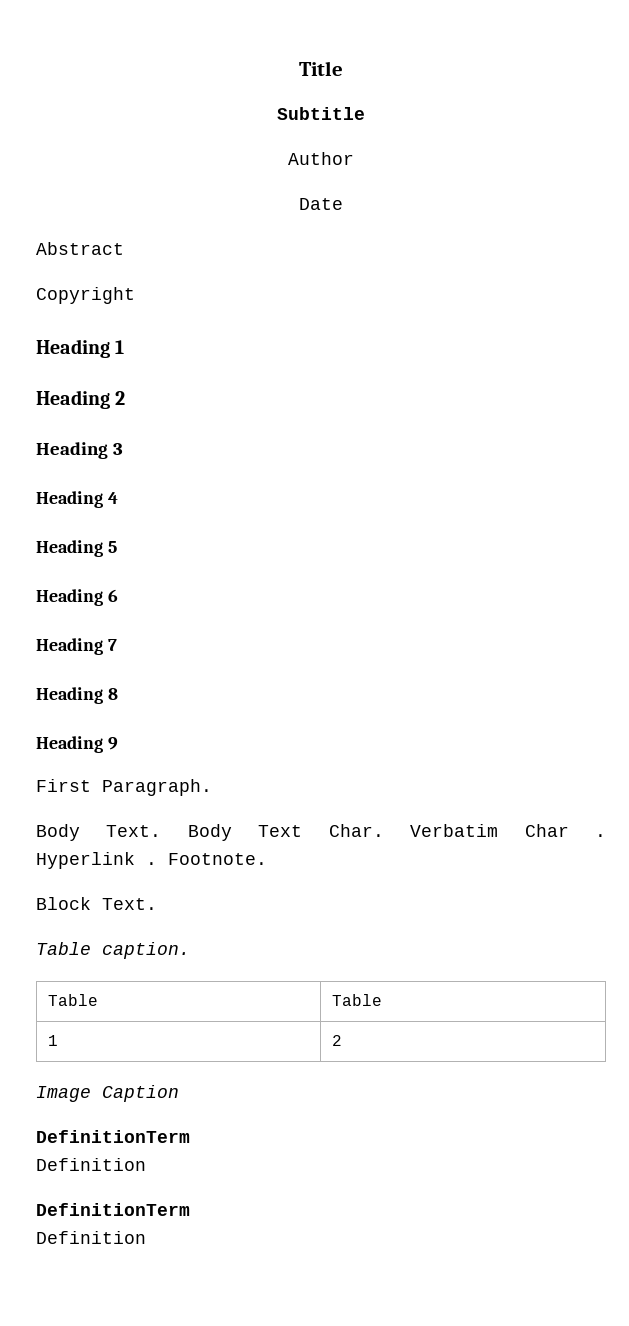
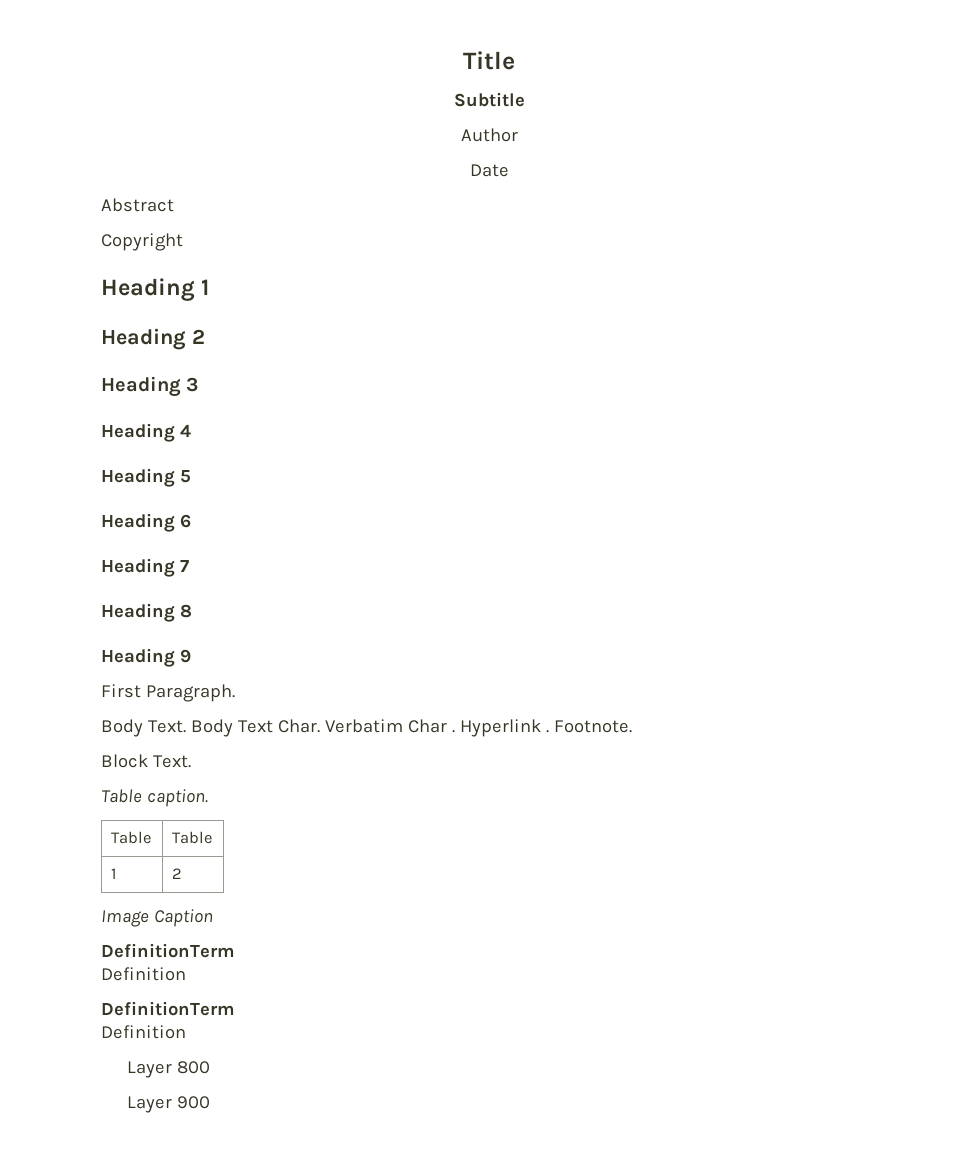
(146, 1237) none -> [127,1061,211,1078] [127,1096,211,1113] // Layer 800 // Layer 900

